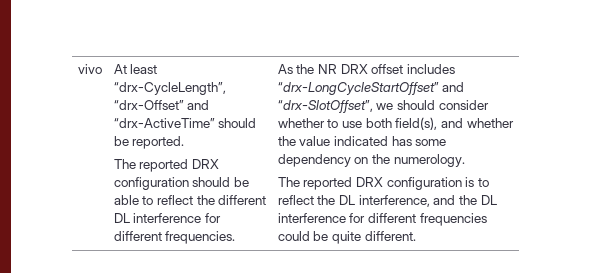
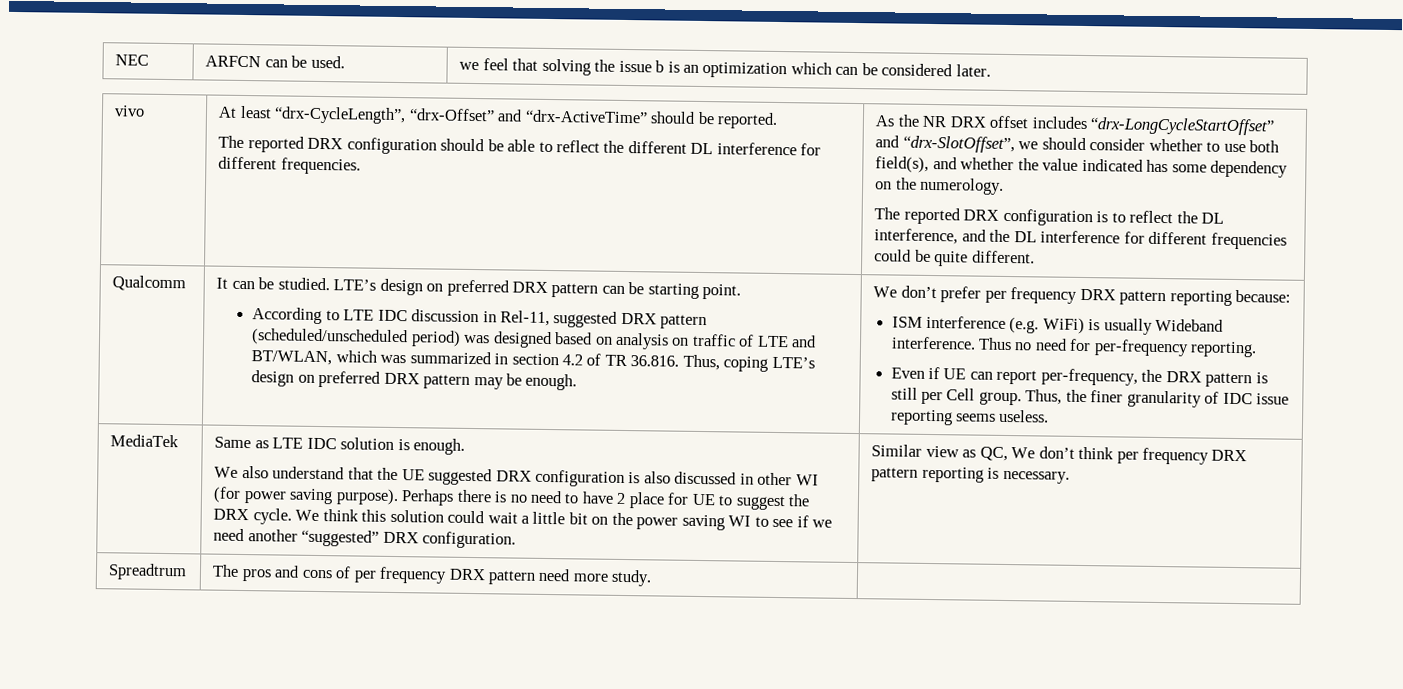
(77, 69) none -> [115,54,150,66] [205,55,345,69] [459,58,991,79] NEC | ARFCN can be used. | we feel that solving the issue b is an optimization which can be considered later. //
(416, 236) none -> [112,275,187,292] [216,277,742,300] [252,307,708,330] [251,328,818,350] [251,350,815,372] [251,370,578,391] [873,285,1292,306] [891,315,1225,335] [890,336,1258,358] [890,366,1268,388] [890,387,1290,408] [889,409,1050,426] [110,434,180,448] [214,436,466,455] [214,465,819,488] [213,486,811,511] [213,508,833,531] [213,528,517,549] [871,444,1248,465] [871,466,1070,484] [108,563,188,581] [212,564,653,587] // Qualcomm | It can be studied. LTE’s design on preferred DRX pattern can be starting point. // According to LTE IDC discussion in Rel-11, suggested DRX pattern (scheduled/unscheduled period) was designed based on analysis on traffic of LTE and BT/WLAN, which was summarized in section 4.2 of TR 36.816. Thus, coping LTE’s design on preferred DRX pattern may be enough. | We don’t prefer per frequency DRX pattern reporting because: // ISM interference (e.g. WiFi) is usually Wideband interference. Thus no need for per-frequency reporting. // Even if UE can report per-frequency, the DRX pattern is still per Cell group. Thus, the finer granularity of IDC issue reporting seems useless. // MediaTek | Same as LTE IDC solution is enough. // We also understand that the UE suggested DRX configuration is also discussed in other WI (for power saving purpose). Perhaps there is no need to have 2 place for UE to suggest the DRX cycle. We think this solution could wait a little bit on the power saving WI to see if we need another “suggested” DRX configuration. | Similar view as QC, We don’t think per frequency DRX pattern reporting is necessary. // Spreadtrum | The pros and cons of per frequency DRX pattern need more study. |

